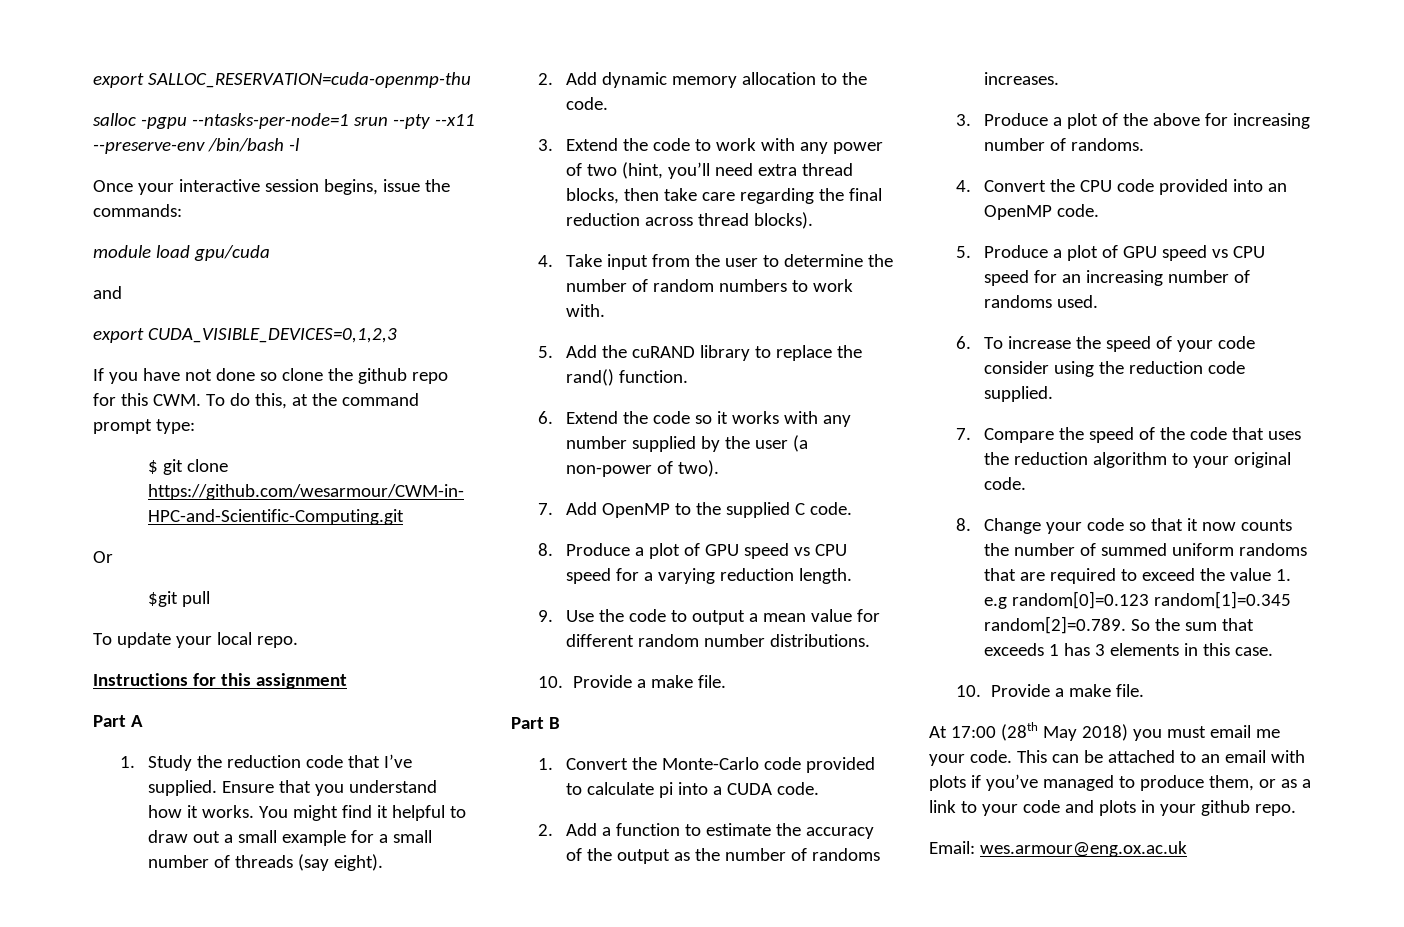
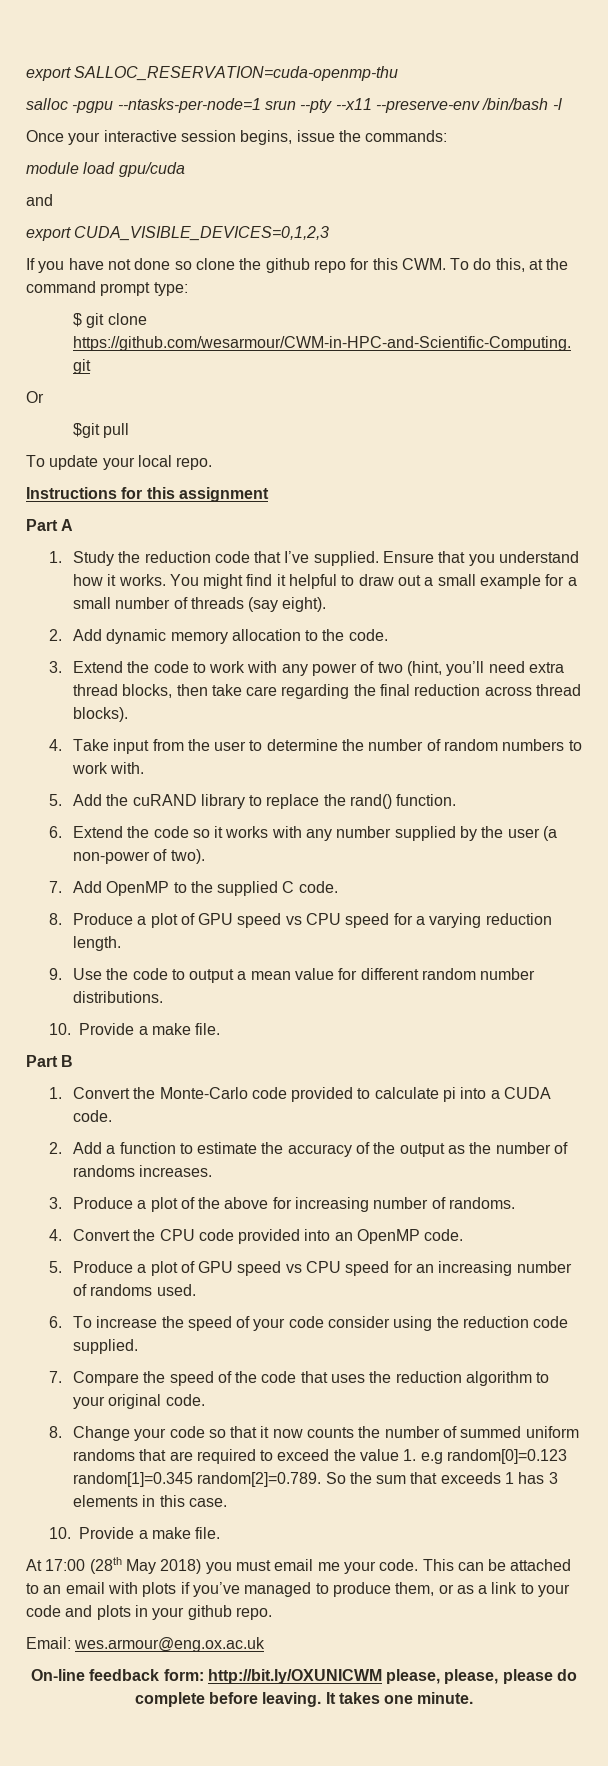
(1187, 849) none -> [30,1669,578,1684] [134,1692,474,1707] // On-line feedback form: http://bit.ly/OXUNICWM please, please, please do complete before leaving. It takes one minute.

